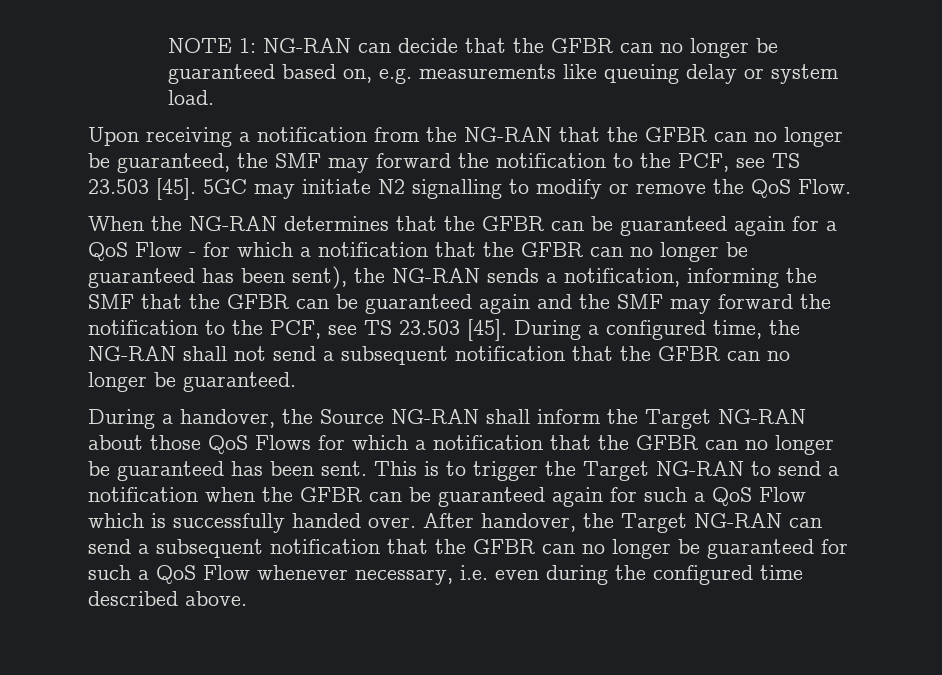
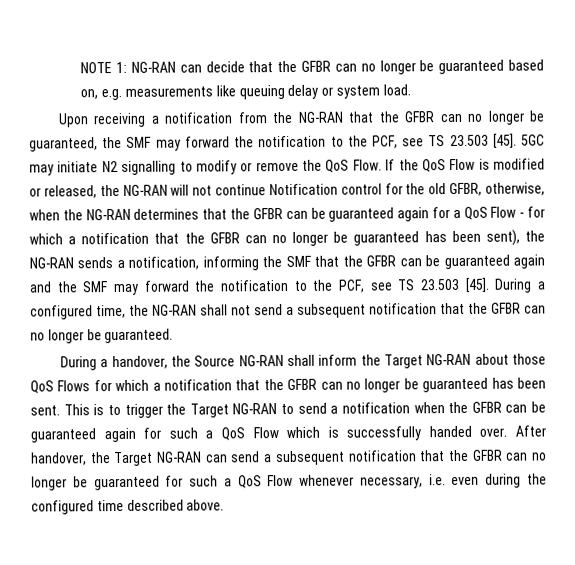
[88,216,144,231] // When -> [385,158,545,173] [29,182,546,199] [29,209,60,221] If the QoS Flow is modified or released, the NG-RAN will not continue Notification control for the old GFBR, otherwise, when

